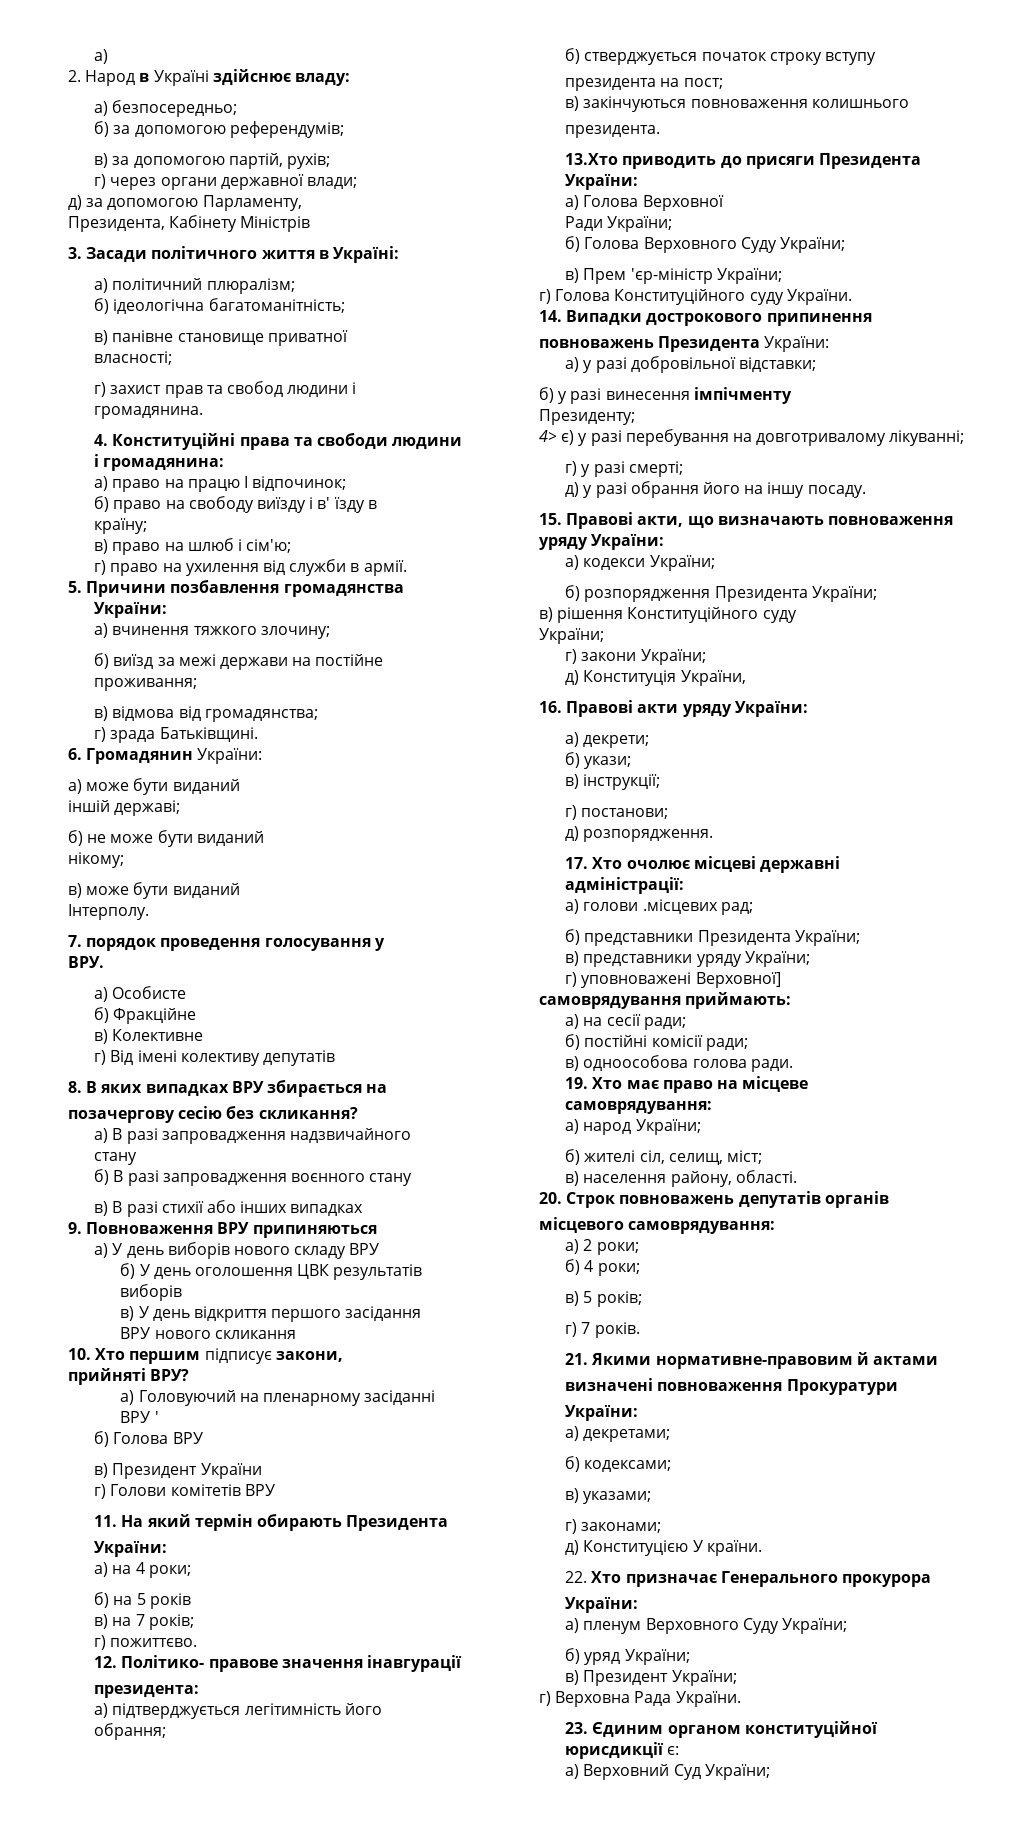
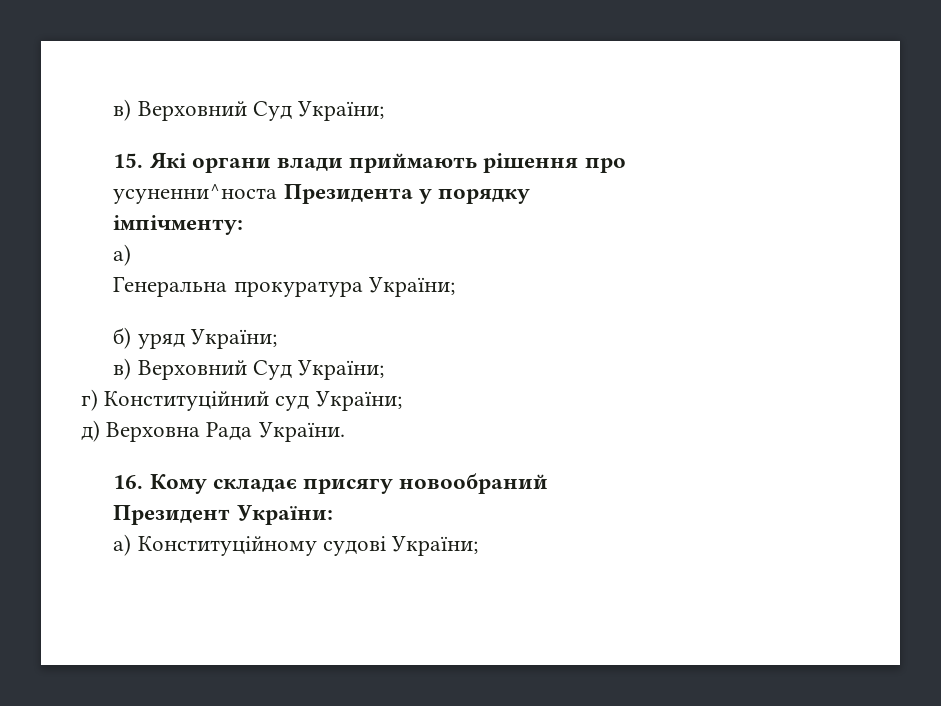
[94,49,109,64] [68,69,350,86] [94,100,238,117] [94,121,344,138] [94,153,330,169] [94,174,357,190] [68,195,302,211] [68,215,311,232] [68,246,399,263] [94,278,295,294] [94,298,345,314] [94,330,348,346] [94,351,173,365] [94,381,357,398] [94,406,204,419] [94,433,463,450] [94,454,225,471] [94,476,347,492] [94,496,377,513] [94,518,148,534] [94,538,292,555] [94,559,407,576] [68,580,404,597] [94,601,168,618] [94,623,330,639] [94,653,384,670] [94,678,198,691] [94,706,318,722] [94,727,258,743] [68,748,263,764] [68,778,240,795] [68,800,181,816] [68,830,264,847] [68,852,124,868] [68,882,240,899] [68,904,149,920] [68,935,385,951] [68,956,104,968] [94,986,187,1002] [94,1007,197,1024] [94,1029,204,1044] [94,1050,335,1066] [68,1080,388,1097] [68,1106,358,1123] [94,1128,411,1144] [94,1152,138,1165] [94,1169,413,1186] [94,1200,364,1217] [68,1222,377,1238] [94,1242,380,1259] [120,1263,423,1280] [120,1284,183,1301] [120,1306,422,1322] [120,1327,296,1339] [68,1348,343,1364] [68,1368,190,1385] [120,1390,436,1406] [120,1411,159,1423] [94,1431,203,1447] [94,1463,262,1479] [94,1484,275,1499] [94,1514,449,1531] [94,1540,168,1557] [94,1562,191,1578] [94,1592,191,1609] [94,1614,194,1630] [94,1635,198,1650] [94,1655,462,1672] [94,1685,200,1698] [94,1703,382,1719] [94,1723,167,1740] [565,48,876,65] [565,78,723,91] [565,96,909,112] [565,125,661,138] [565,153,921,169] [565,173,639,190] [565,195,724,211] [565,216,673,232] [565,236,845,253] [565,268,782,284] [539,289,852,305] [539,310,872,326] [539,336,830,352] [565,356,816,373] [539,387,792,404] [539,409,635,425] [539,429,965,446] [565,461,683,477] [565,481,866,498] [539,512,953,529] [539,533,665,550] [565,555,715,571] [565,585,877,602] [539,607,797,623] [539,628,604,644] [565,649,706,665] [565,670,746,686] [539,700,808,717] [565,732,650,748] [565,752,632,769] [565,774,661,790] [565,805,669,820] [565,826,714,842] [565,856,840,873] [565,877,685,894] [565,899,753,915] [565,929,860,946] [565,951,810,967] [565,972,781,988] [539,992,792,1009] [565,1014,686,1030] [565,1034,748,1051] [565,1055,793,1072] [565,1076,809,1093] [565,1101,713,1114] [565,1119,701,1135] [565,1149,762,1165] [565,1170,797,1187] [539,1191,889,1208] [539,1217,776,1234] [565,1239,639,1255] [565,1259,640,1276] [565,1291,642,1307] [565,1322,640,1338] [565,1352,938,1369] [565,1378,898,1395] [565,1404,639,1421] [565,1426,671,1442] [565,1456,672,1472] [565,1488,652,1504] [565,1519,662,1534] [565,1540,762,1556] [565,1571,931,1587] [565,1596,639,1613] [565,1618,779,1634] а) // 2. Народ в Україні здійснює владу: // а) безпосередньо; // б) за допомогою референдумів; // в) за допомогою партій, рухів; // г) через органи державної влади; // д) за допомогою Парламенту, // Президента, Кабінету Міністрів // 3. Засади політичного життя в Україні: // а) політичний плюралізм; // б) ідеологічна багатоманітність; // в) панівне становище приватної // власності; // г) захист прав та свобод людини і // громадянина. // 4. Конституційні права та свободи людини // і громадянина: // а) право на працю І відпочинок; // б) право на свободу виїзду і в' їзду в // країну; // в) право на шлюб і сім'ю; // г) право на ухилення від служби в армії. // 5. Причини позбавлення громадянства // України: // а) вчинення тяжкого злочину; // б) виїзд за межі держави на постійне // проживання; // в) відмова від громадянства; // г) зрада Батьківщині. // 6. Громадянин України: // а) може бути виданий // іншій державі; // б) не може бути виданий // нікому; // в) може бути виданий // Інтерполу. // 7. порядок проведення голосування у // ВРУ. // а) Особисте // б) Фракційне // в) Колективне // г) Від імені колективу депутатів // 8. В яких випадках ВРУ збирається на // позачергову сесію без скликання? // а) В разі запровадження надзвичайного // стану // б) В разі запровадження воєнного стану // в) В разі стихії або інших випадках // 9. Повноваження ВРУ припиняються // а) У день виборів нового складу ВРУ // б) У день оголошення ЦВК результатів // виборів // в) У день відкриття першого засідання // ВРУ нового скликання // 10. Хто першим підписує закони, // прийняті ВРУ? // а) Головуючий на пленарному засіданні // ВРУ ' // б) Голова ВРУ // в) Президент України // г) Голови комітетів ВРУ // 11. На який термін обирають Президента // України: // а) на 4 роки; // б) на 5 років // в) на 7 років; // г) пожиттєво. // 12. Політико- правове значення інавгурації // президента: // а) підтверджується легітимність його // обрання; // б) стверджується початок строку вступу // президента на пост; // в) закінчуються повноваження колишнього // президента. // 13.Хто приводить до присяги Президента України: // а) Голова Верховної // Ради України; // б) Голова Верховного Суду України; // в) Прем 'єр-міністр України; // г) Голова Конституційного суду України. // 14. Випадки дострокового припинення // повноважень Президента України: // а) у разі добровільної відставки; // б) у разі винесення імпічменту // Президенту; // 4> є) у разі перебування на довготривалому лікуванні; // г) у разі смерті; // д) у разі обрання його на іншу посаду. // 15. Правові акти, що визначають повноваження уряду України: // а) кодекси України; // б) розпорядження Президента України; // в) рішення Конституційного суду // України; // г) закони України; // д) Конституція України, // 16. Правові акти уряду України: // а) декрети; // б) укази; // в) інструкції; // г) постанови; // д) розпорядження. // 17. Хто очолює місцеві державні // адміністрації: // а) голови .місцевих рад; // б) представники Президента України; // в) представники уряду України; // г) уповноважені Верховної] // самоврядування приймають: // а) на сесії ради; // б) постійні комісії ради; // в) одноособова голова ради. // 19. Хто має право на місцеве // самоврядування: // а) народ України; // б) жителі сіл, селищ, міст; // в) населення району, області. // 20. Строк повноважень депутатів органів // місцевого самоврядування: // а) 2 роки; // б) 4 роки; // в) 5 років; // г) 7 років. // 21. Якими нормативне-правовим й актами // визначені повноваження Прокуратури // України: // а) декретами; // б) кодексами; // в) указами; // г) законами; // д) Конституцією У країни. // 22. Хто призначає Генерального прокурора // України: // а) пленум Верховного Суду -> [113,99,384,121] [113,152,626,173] [113,184,530,204] [113,215,244,235] [113,244,132,266] [113,276,363,297] в) Верховний Суд України; // 15. Які органи влади приймають рішення про // усуненни^носта Президента у порядку // імпічменту: // а) // Генеральна прокуратура
[583,1670,737,1686] [539,1691,551,1706] Президент України; // г) -> [137,360,384,380] [81,389,402,411] [81,420,100,442] Верховний Суд України; // г) Конституційний суд України; // д)
[565,1721,878,1738] [565,1742,680,1759] [565,1764,701,1780] 23. Єдиним органом конституційної юрисдикції є: // а) Верховний Суд -> [113,473,549,494] [113,505,333,525] [113,534,386,556] 16. Кому складає присягу новообраний // Президент України: // а) Конституційному судові

